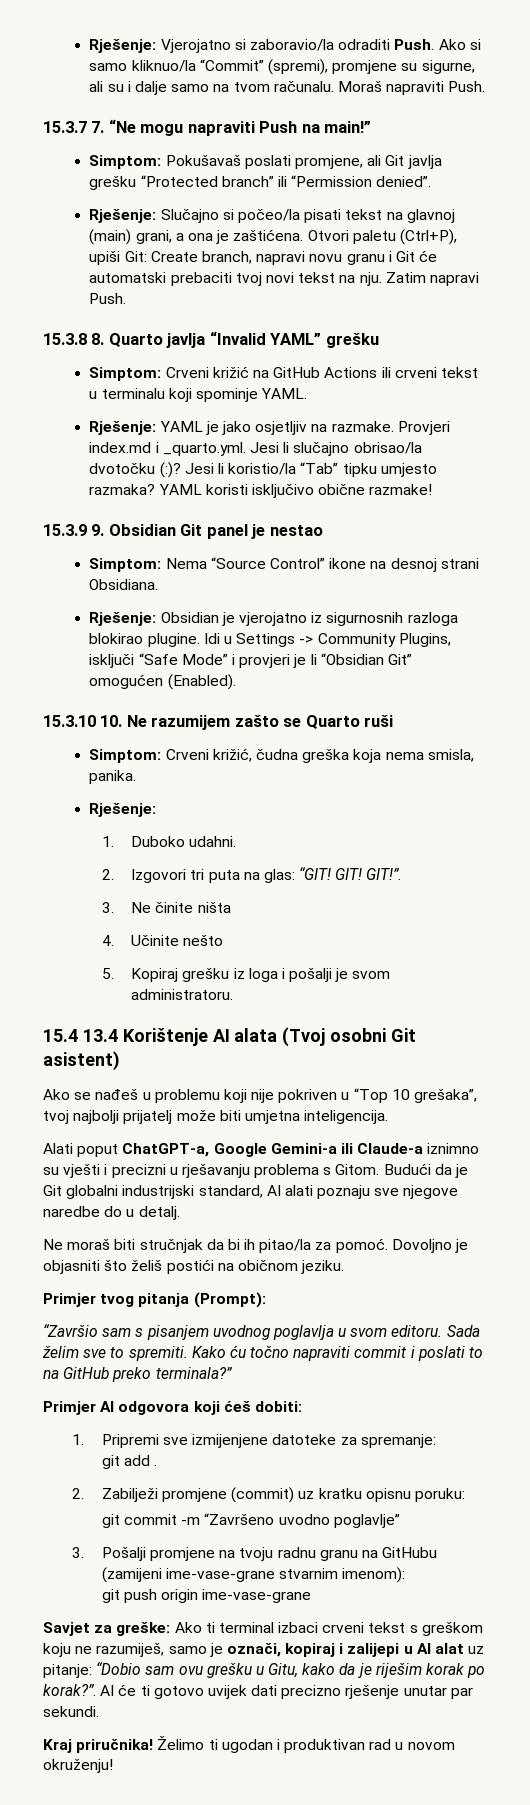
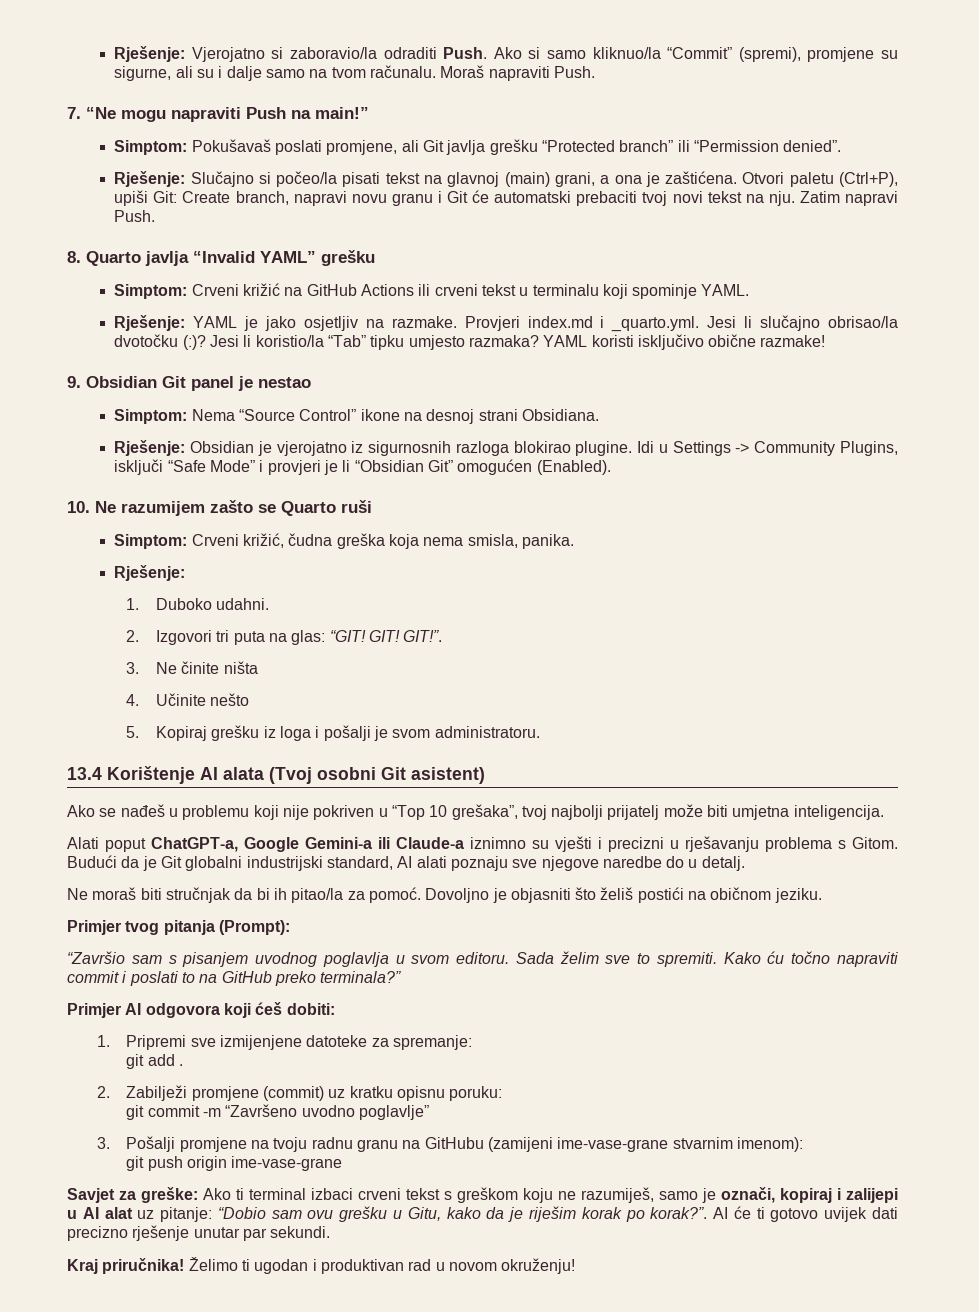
[43,121,87,133] 15.3.7 -> (595, 72) none
[43,333,87,345] 15.3.8 -> (156, 216) none
[43,524,87,536] 15.3.9 -> (826, 341) none
[43,715,96,727] 15.3.10 -> (611, 467) none
[43,1029,78,1042] 15.4 -> (540, 732) none

